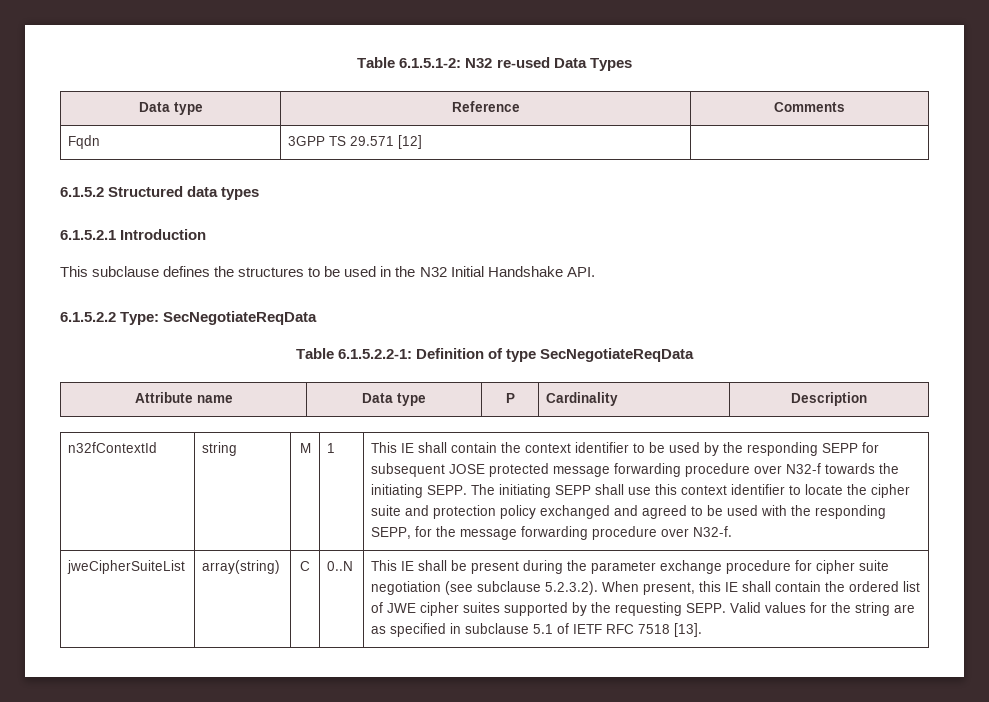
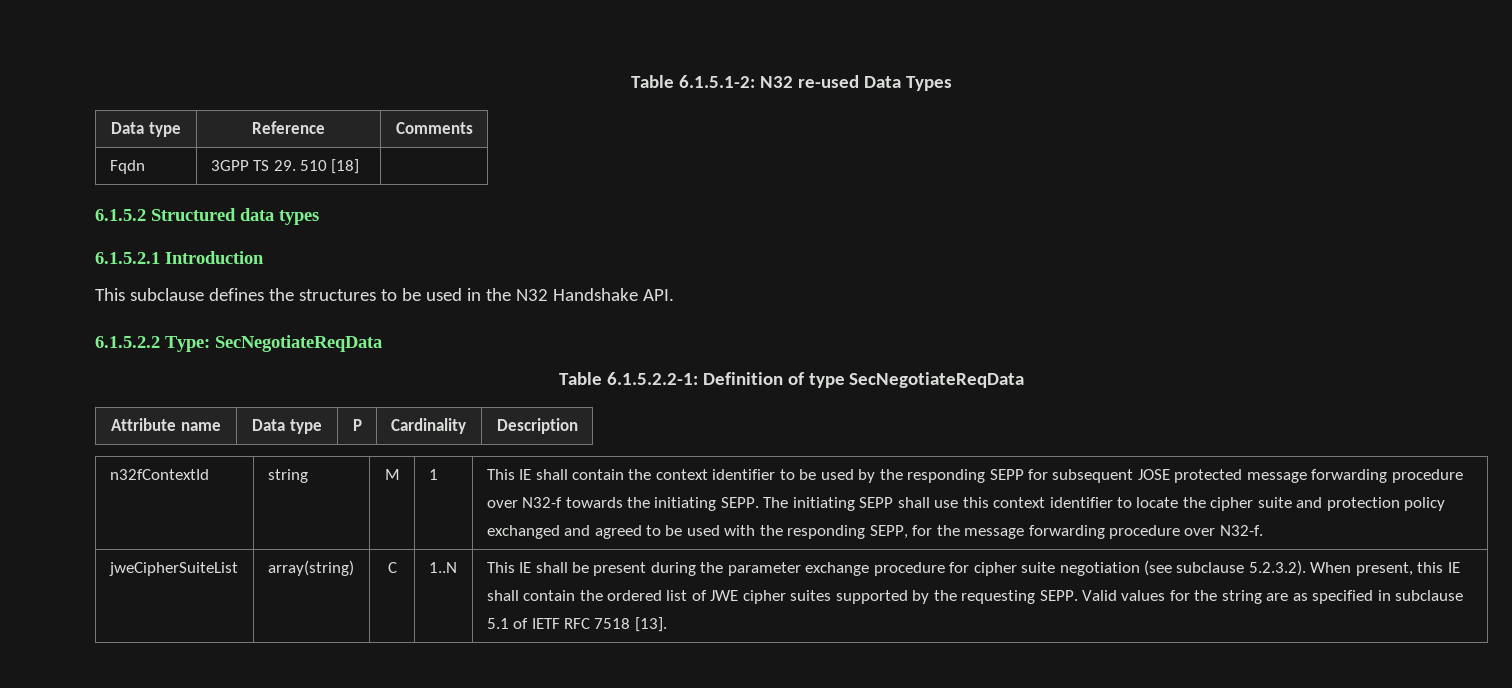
[350,135,423,149] 29.571 [12] -> [273,159,360,174] 29. 510 [18]
[450,266,484,277] Initial -> (548, 295) none
[327,561,354,571] 0..N -> [428,562,457,573] 1..N

